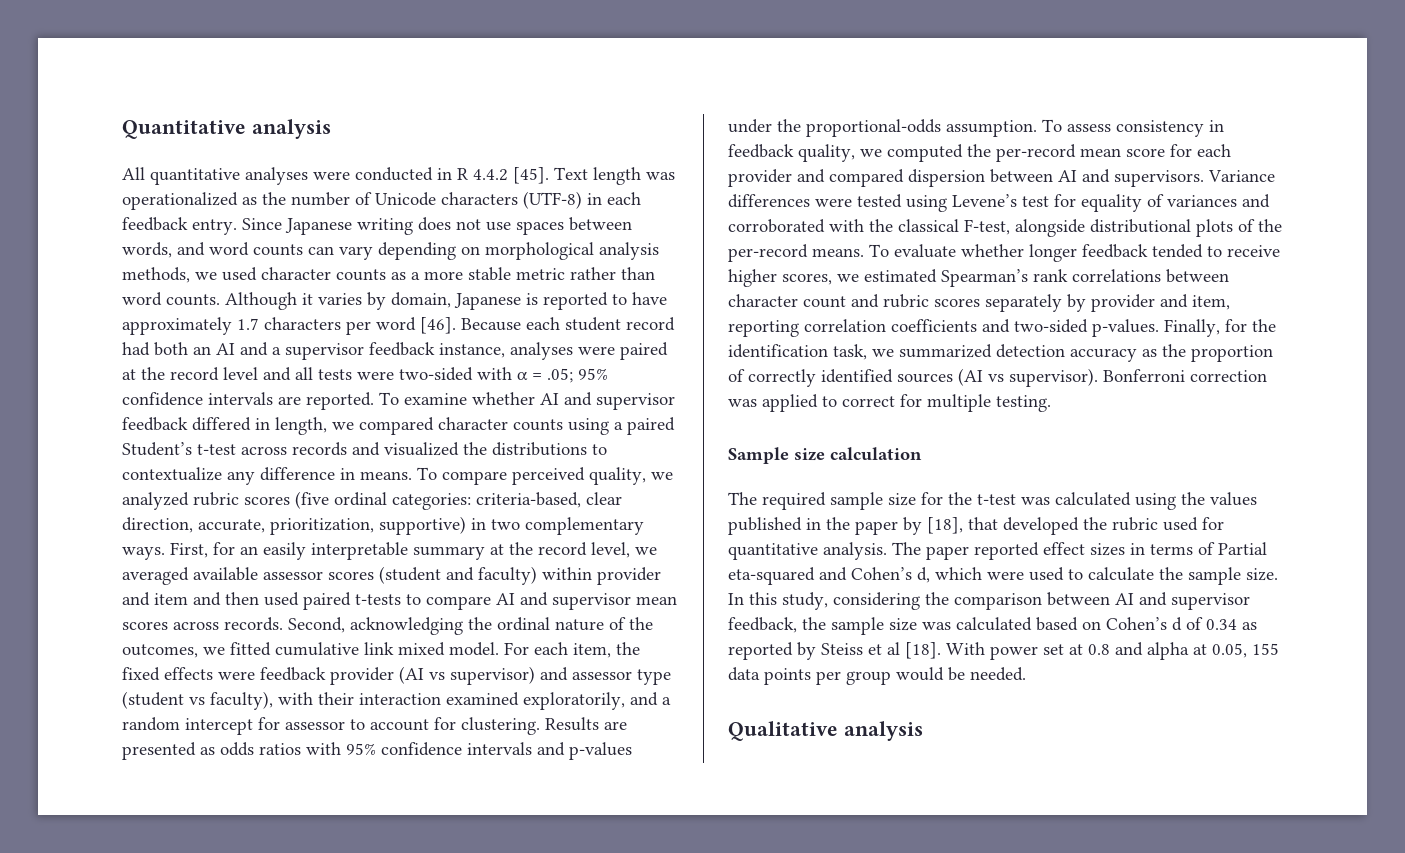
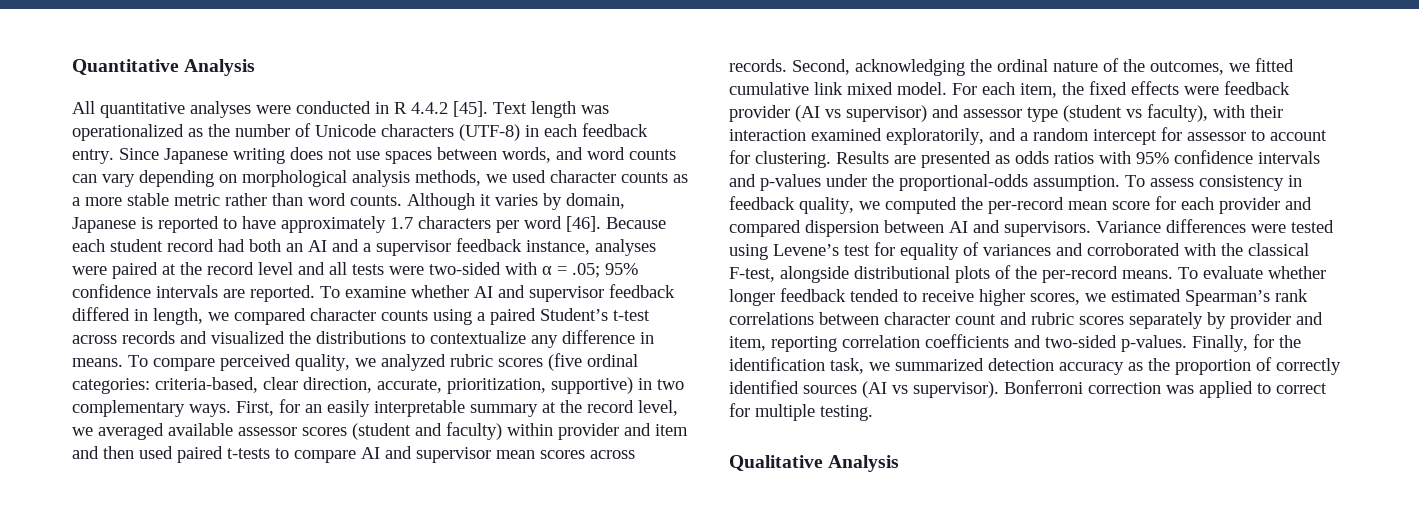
[251,119,331,139] analysis -> [184,59,256,76] Analysis
[728,447,922,464] [728,492,1257,510] [728,517,1224,535] [728,542,1267,560] [728,567,1278,585] [728,592,1250,610] [728,617,1257,635] [728,642,1279,660] [728,667,1026,685] // Sample size calculation // The required sample size for the t-test was calculated using the values published in the paper by [18], that developed the rubric used for quantitative analysis. The paper reported effect sizes in terms of Partial eta-squared and Cohen’s d, which were used to calculate the sample size. In this study, considering the comparison between AI and supervisor feedback, the sample size was calculated based on Cohen’s d of 0.34 as reported by Steiss et al [18]. With power set at 0.8 and alpha at 0.05, 155 data points per group would be needed. -> (873, 413) none
[843,721,923,741] analysis -> [828,455,900,472] Analysis

